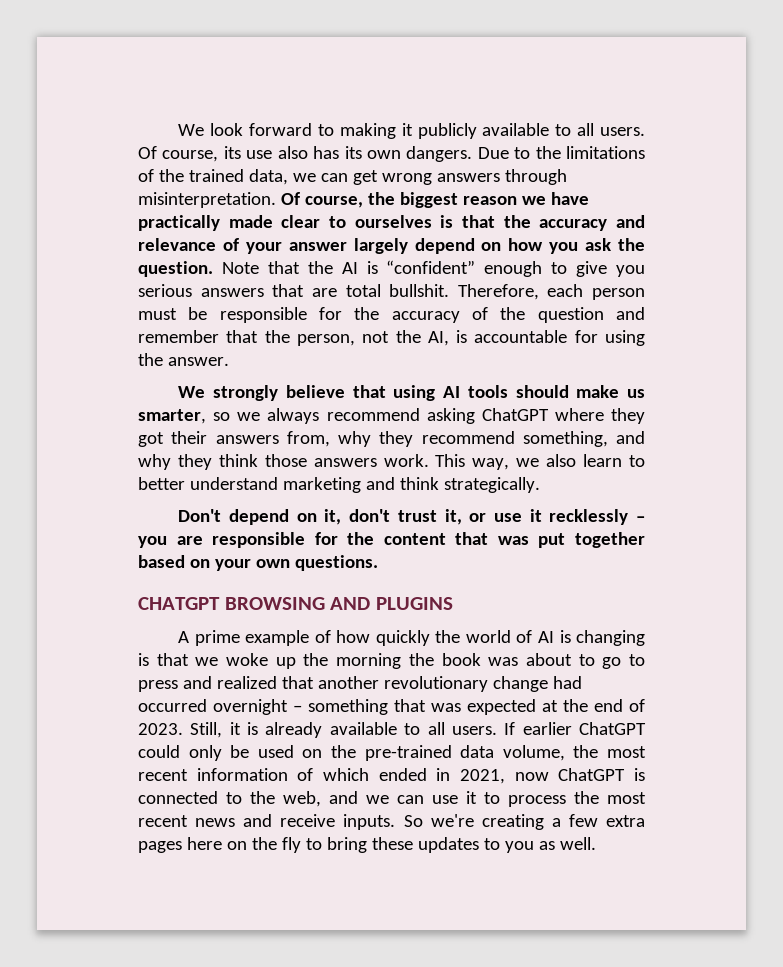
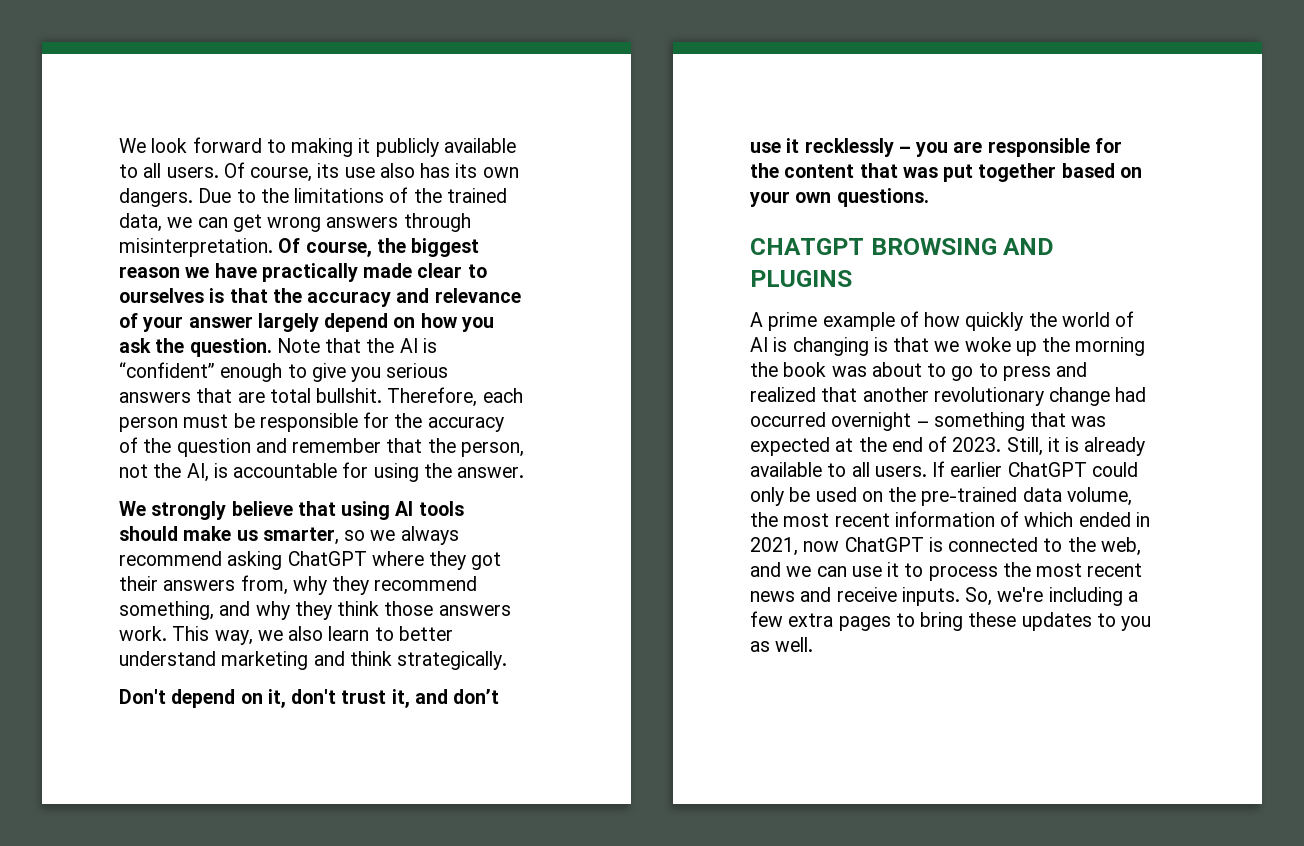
[469,513,487,522] or -> [414,689,500,704] and don’t
[403,814,544,830] So we're creating -> [965,587,1123,606] So, we're including
[186,837,301,853] here on the fly -> (891, 623) none

